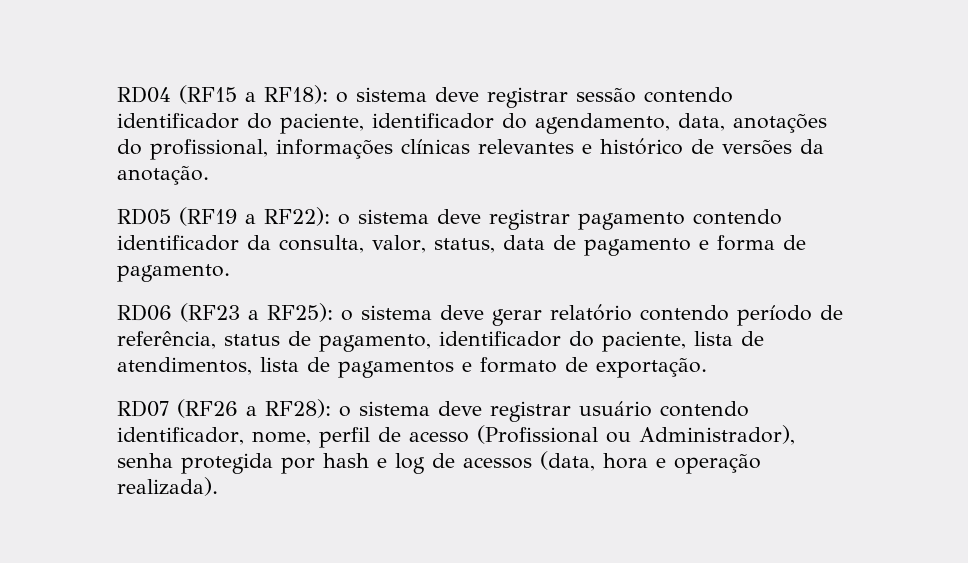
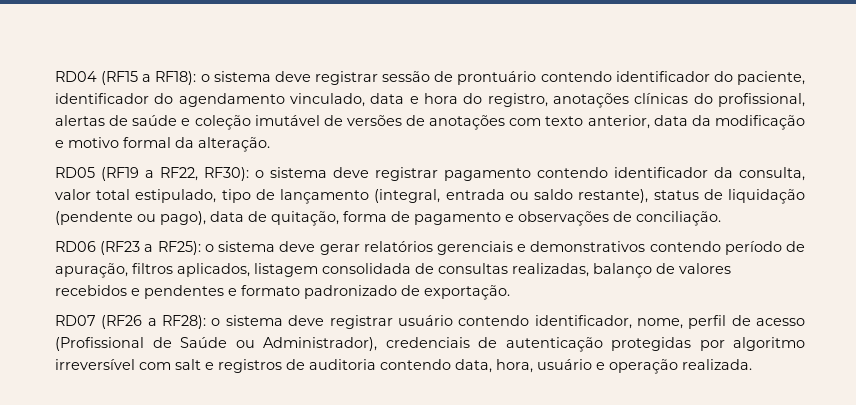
(636, 95) none -> [434,71,537,85] de prontuário
[535,113,827,134] [117,138,824,160] [117,166,209,185] agendamento, data, anotações do profissional, informações clínicas relevantes e histórico de versões da anotação. -> [178,93,805,108] [55,115,805,130] [55,137,270,152] agendamento vinculado, data e hora do registro, anotações clínicas do profissional, alertas de saúde e coleção imutável de versões de anotações com texto anterior, data da modificação e motivo formal da alteração.
[264,207,330,226] RF22): -> [160,167,249,181] RF22, RF30):
[372,235,806,256] [117,264,230,282] valor, status, data de pagamento e forma de pagamento. -> [55,189,806,204] [55,211,721,226] valor total estipulado, tipo de lançamento (integral, entrada ou saldo restante), status de liquidação (pendente ou pago), data de quitação, forma de pagamento e observações de conciliação.
[550,304,843,326] [117,331,764,352] [117,357,454,378] relatório contendo período de referência, status de pagamento, identificador do paciente, lista de atendimentos, lista de pagamentos -> [363,241,805,255] [55,263,731,278] [55,285,224,299] relatórios gerenciais e demonstrativos contendo período de apuração, filtros aplicados, listagem consolidada de consultas realizadas, balanço de valores recebidos e pendentes
(557, 365) none -> [304,285,397,299] padronizado
[605,425,795,445] [117,451,648,474] ou Administrador), senha protegida por hash e log de acessos (data, hora -> [152,337,805,352] [55,359,592,373] de Saúde ou Administrador), credenciais de autenticação protegidas por algoritmo irreversível com salt e registros de auditoria contendo data, hora, usuário
[117,477,218,496] realizada). -> [682,359,752,370] realizada.

